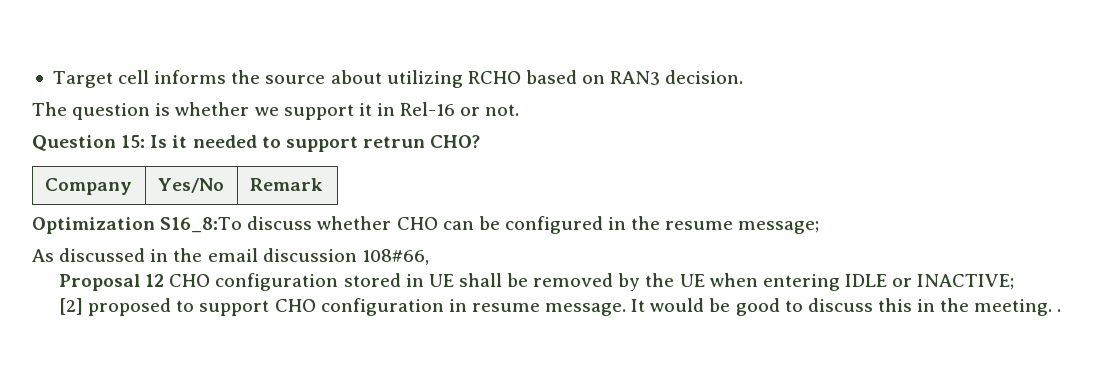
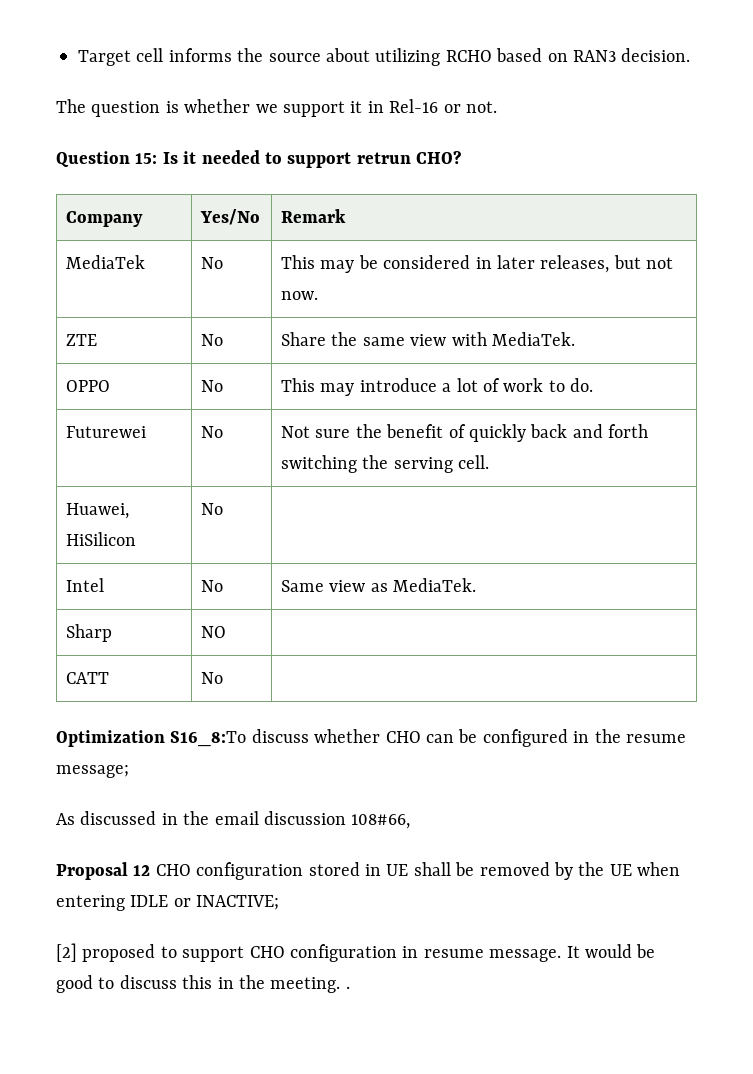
(323, 184) none -> [66,255,146,269] [201,257,224,269] [281,255,674,273] [281,291,319,300] [66,334,98,346] [201,334,224,346] [281,332,576,346] [66,380,111,392] [201,380,224,392] [281,378,594,396] [66,426,147,438] [201,426,224,438] [281,424,649,442] [281,455,490,473] [66,503,130,519] [66,532,137,546] [201,503,224,515] [66,578,105,592] [201,580,224,592] [281,578,477,592] [66,624,113,642] [201,626,227,638] [66,672,110,684] [201,672,224,684] // MediaTek | No | This may be considered in later releases, but not now. // ZTE | No | Share the same view with MediaTek. // OPPO | No | This may introduce a lot of work to do. // Futurewei | No | Not sure the benefit of quickly back and forth switching the serving cell. // Huawei, HiSilicon | No | // Intel | No | Same view as MediaTek. // Sharp | NO | // CATT | No |

